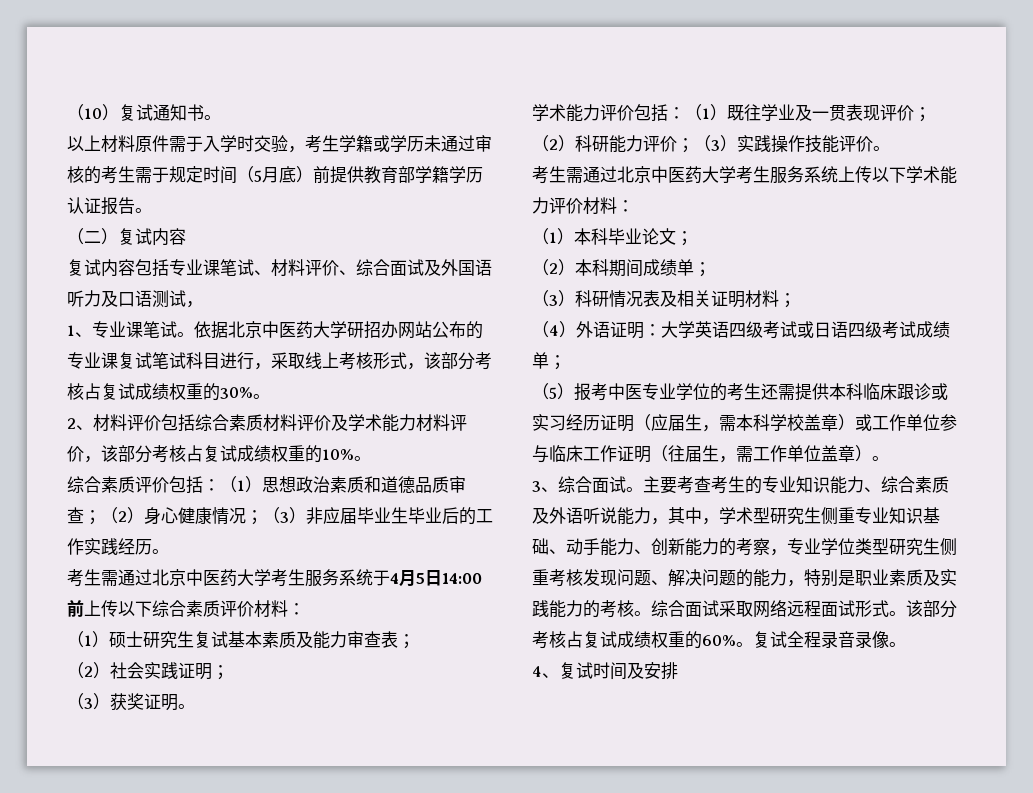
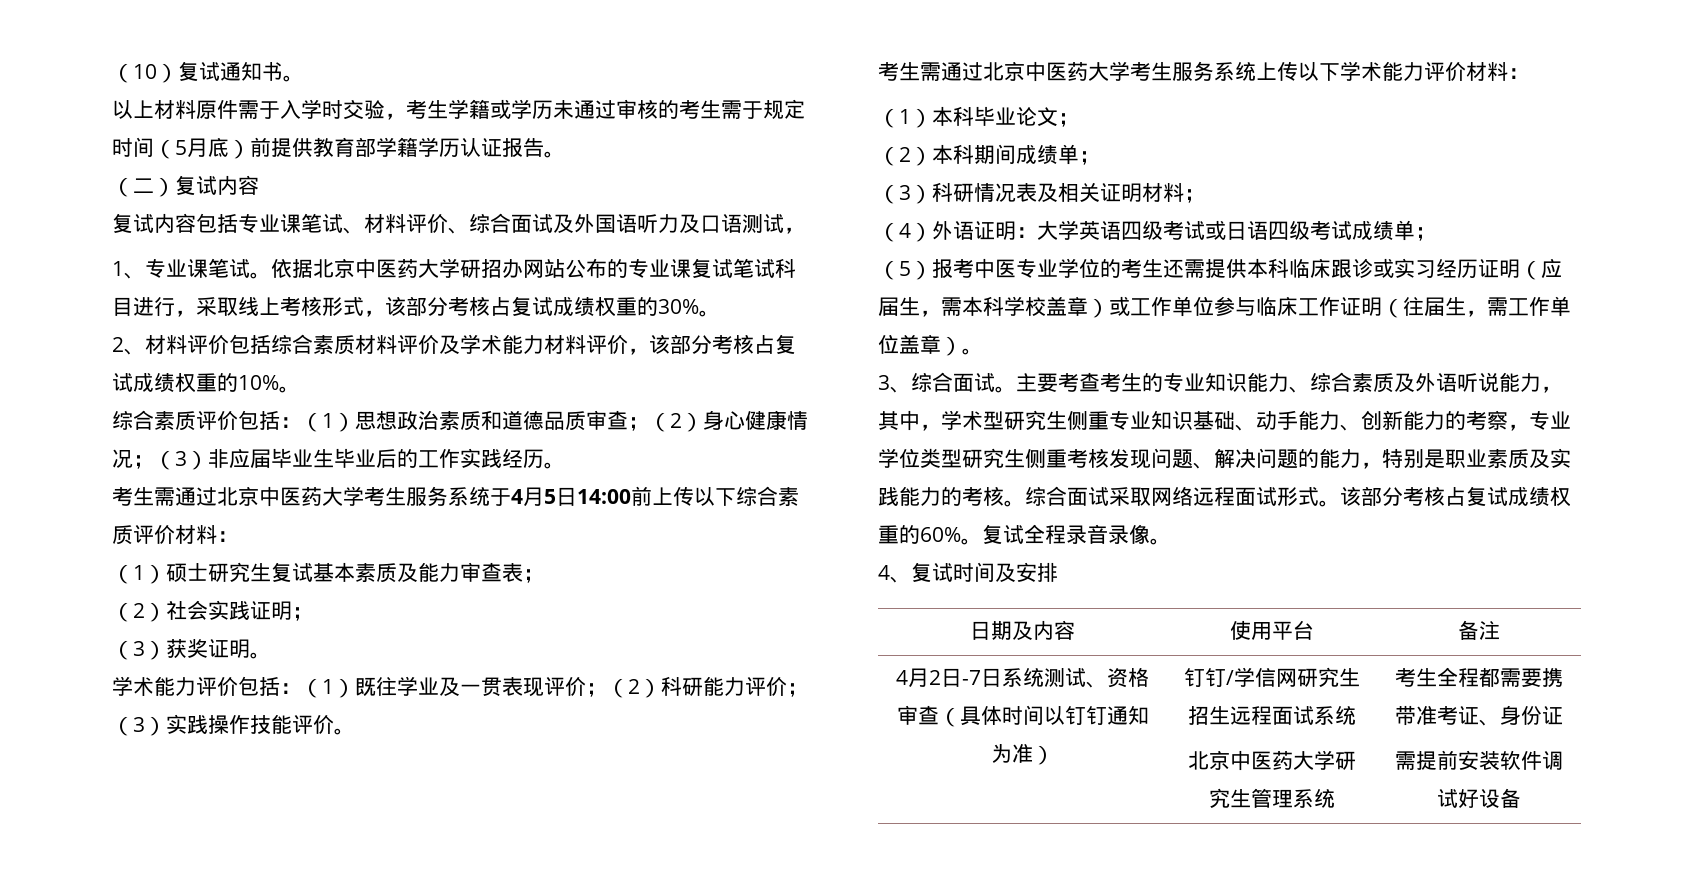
(678, 671) none -> [970,620,1075,640] [1229,620,1314,640] [1457,620,1500,640] [896,667,1149,688] [896,705,1149,727] [991,743,1054,765] [1183,667,1360,687] [1187,706,1356,725] [1187,750,1356,771] [1208,788,1335,808] [1394,667,1563,687] [1394,705,1563,726] [1394,750,1563,770] [1436,788,1521,808] // 日期及内容 | 使用平台 | 备注 // 4月2日-7日系统测试、资格审查（具体时间以钉钉通知为准） | 钉钉/学信网研究生招生远程面试系统 // 北京中医药大学研究生管理系统 | 考生全程都需要携带准考证、身份证 // 需提前安装软件调试好设备

